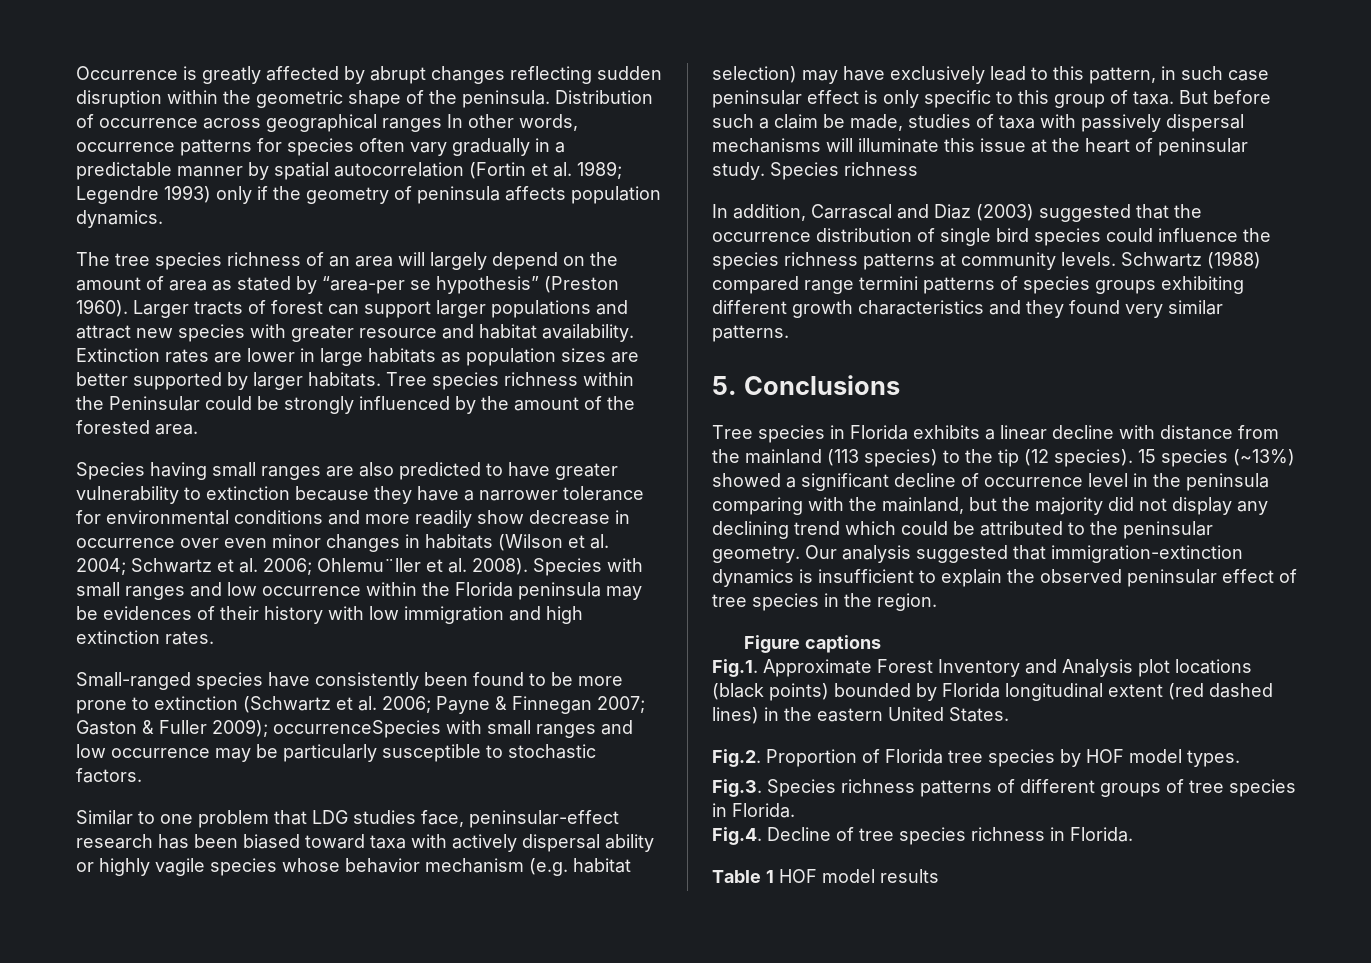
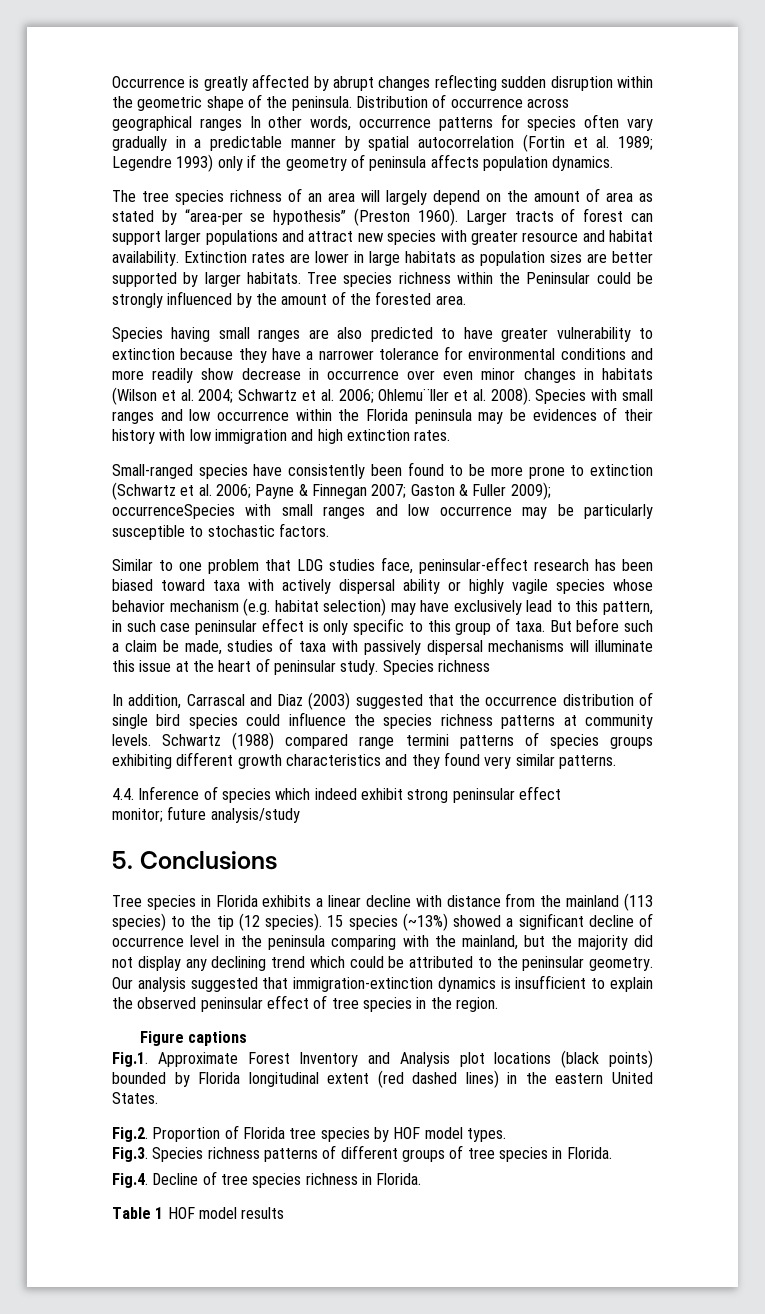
(789, 333) none -> [112,786,561,803] [112,806,300,823] // 4.4. Inference of species which indeed exhibit strong peninsular effect // monitor; future analysis/study

